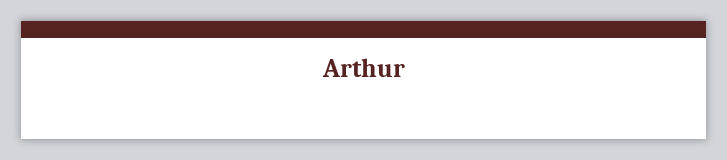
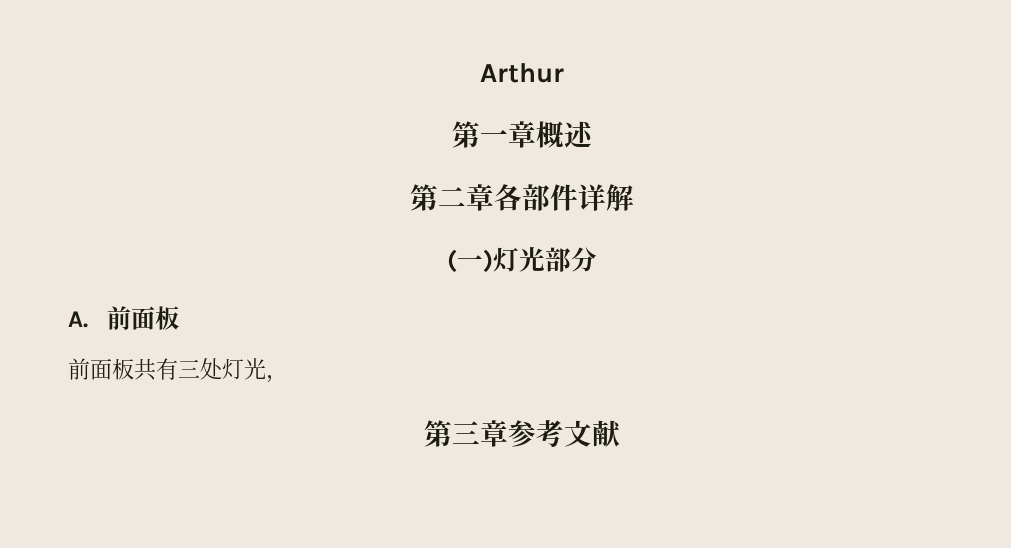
(405, 67) none -> [452,121,594,148] [410,184,634,211] [447,247,597,273] [68,306,180,330] [68,358,288,383] [424,420,621,447] // 第一章概述 // 第二章各部件详解 // (一)灯光部分 // A.前面板 // 前面板共有三处灯光， // 第三章参考文献

